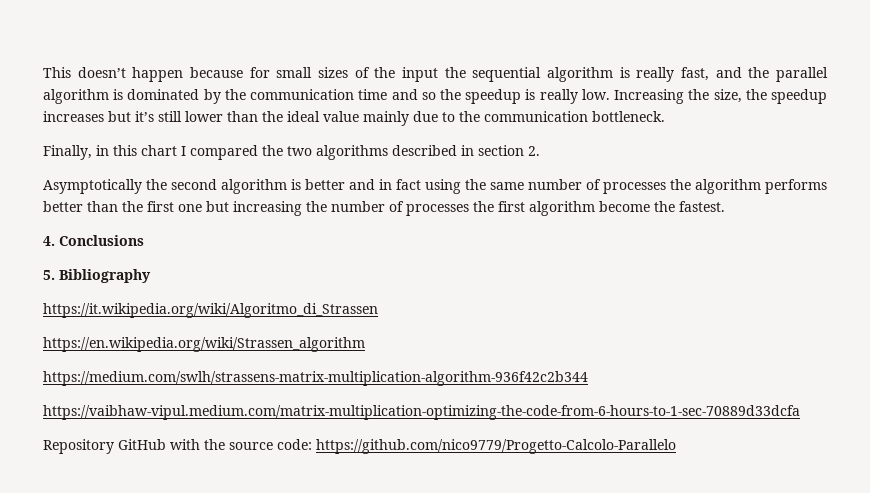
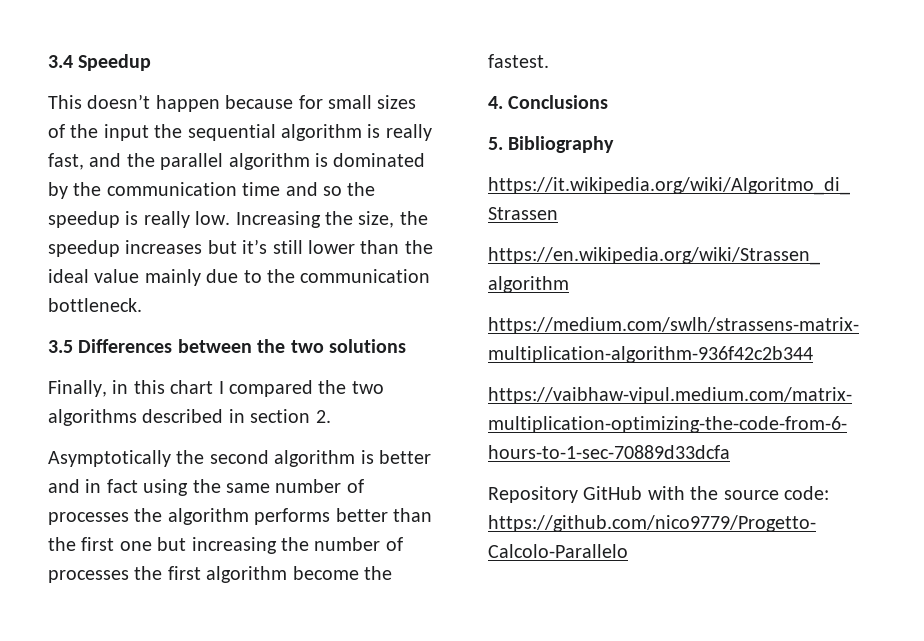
(43, 72) none -> [48,54,152,71] 3.4 Speedup //
(665, 116) none -> [48,339,406,353] // 3.5 Differences between the two solutions

